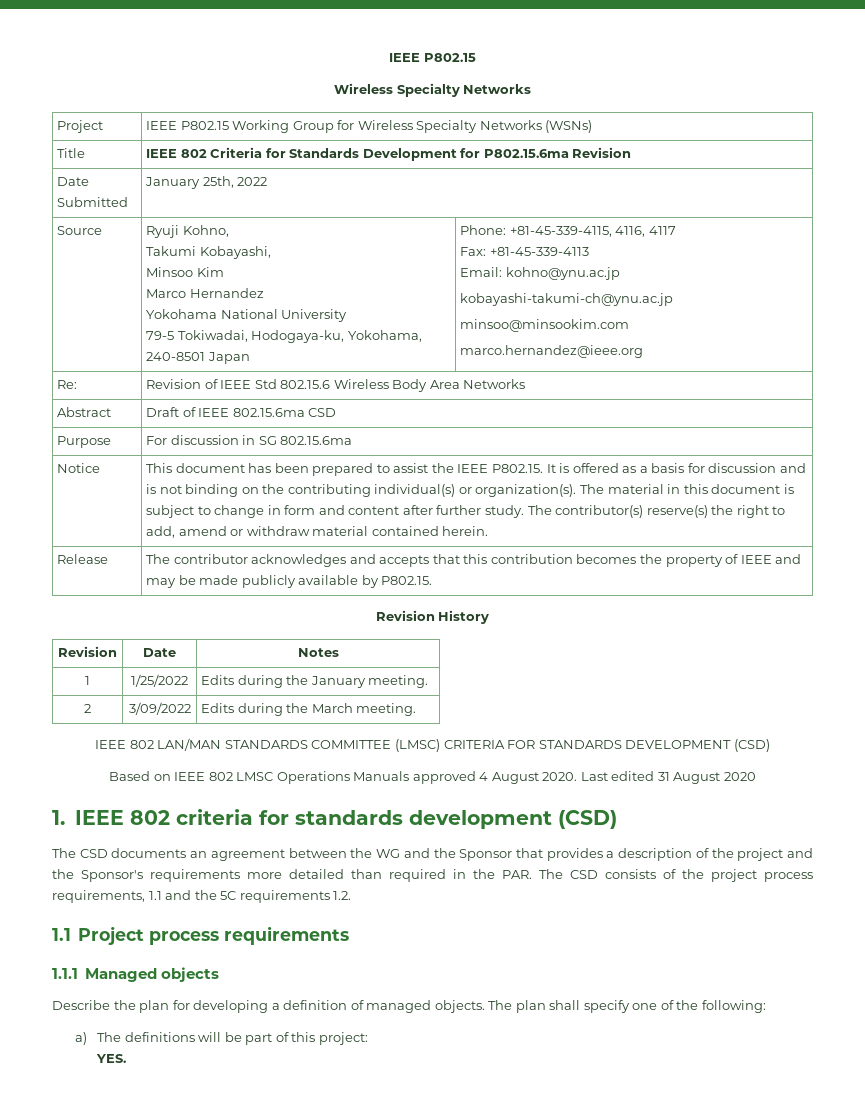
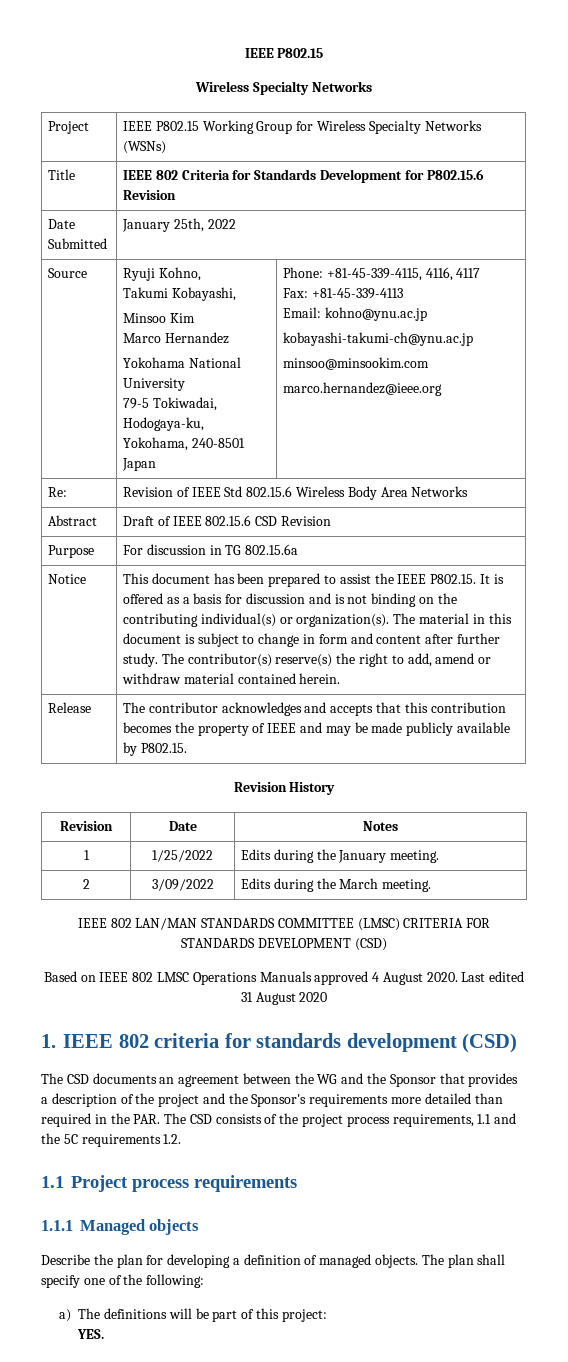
[483,149,569,158] P802.15.6ma -> [426,169,484,180] P802.15.6
[232,408,337,417] 802.15.6ma CSD -> [205,515,331,526] 802.15.6 CSD Revision
[258,436,353,445] SG 802.15.6ma -> [225,544,299,555] TG 802.15.6a

